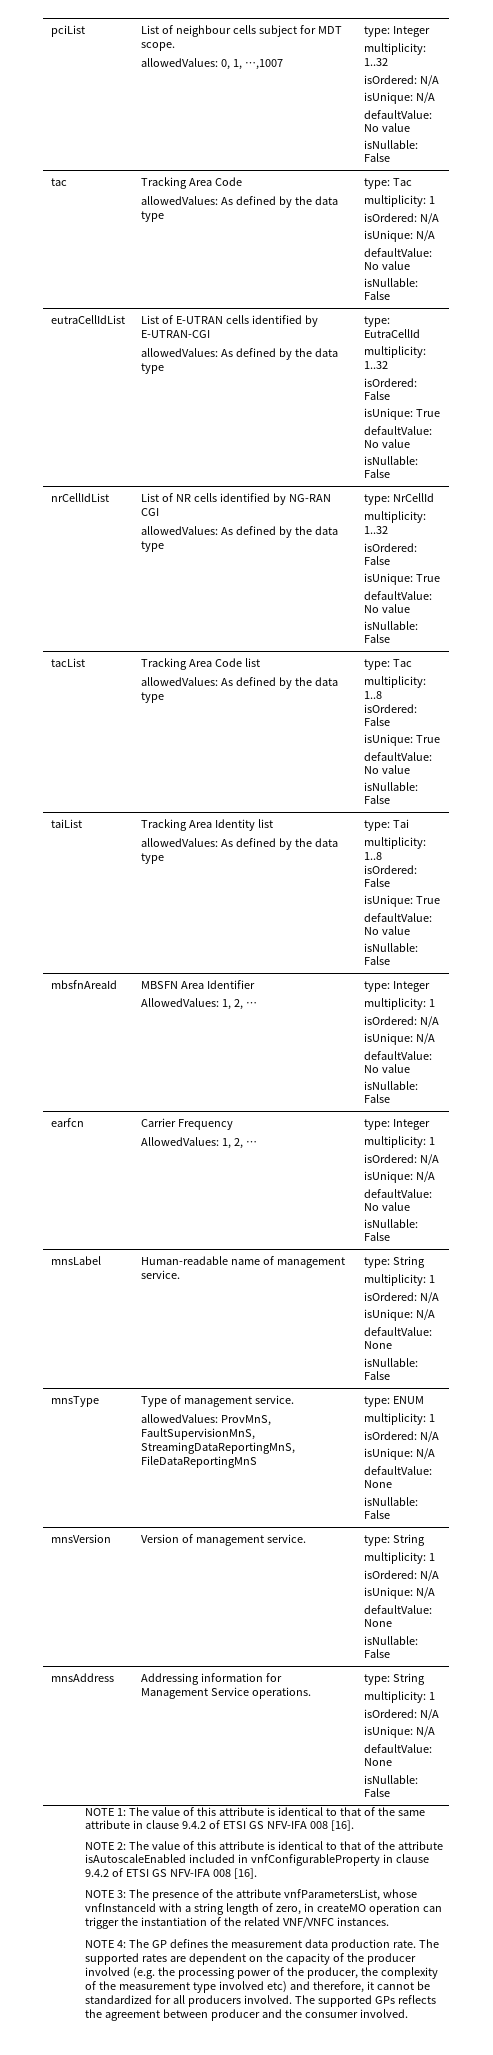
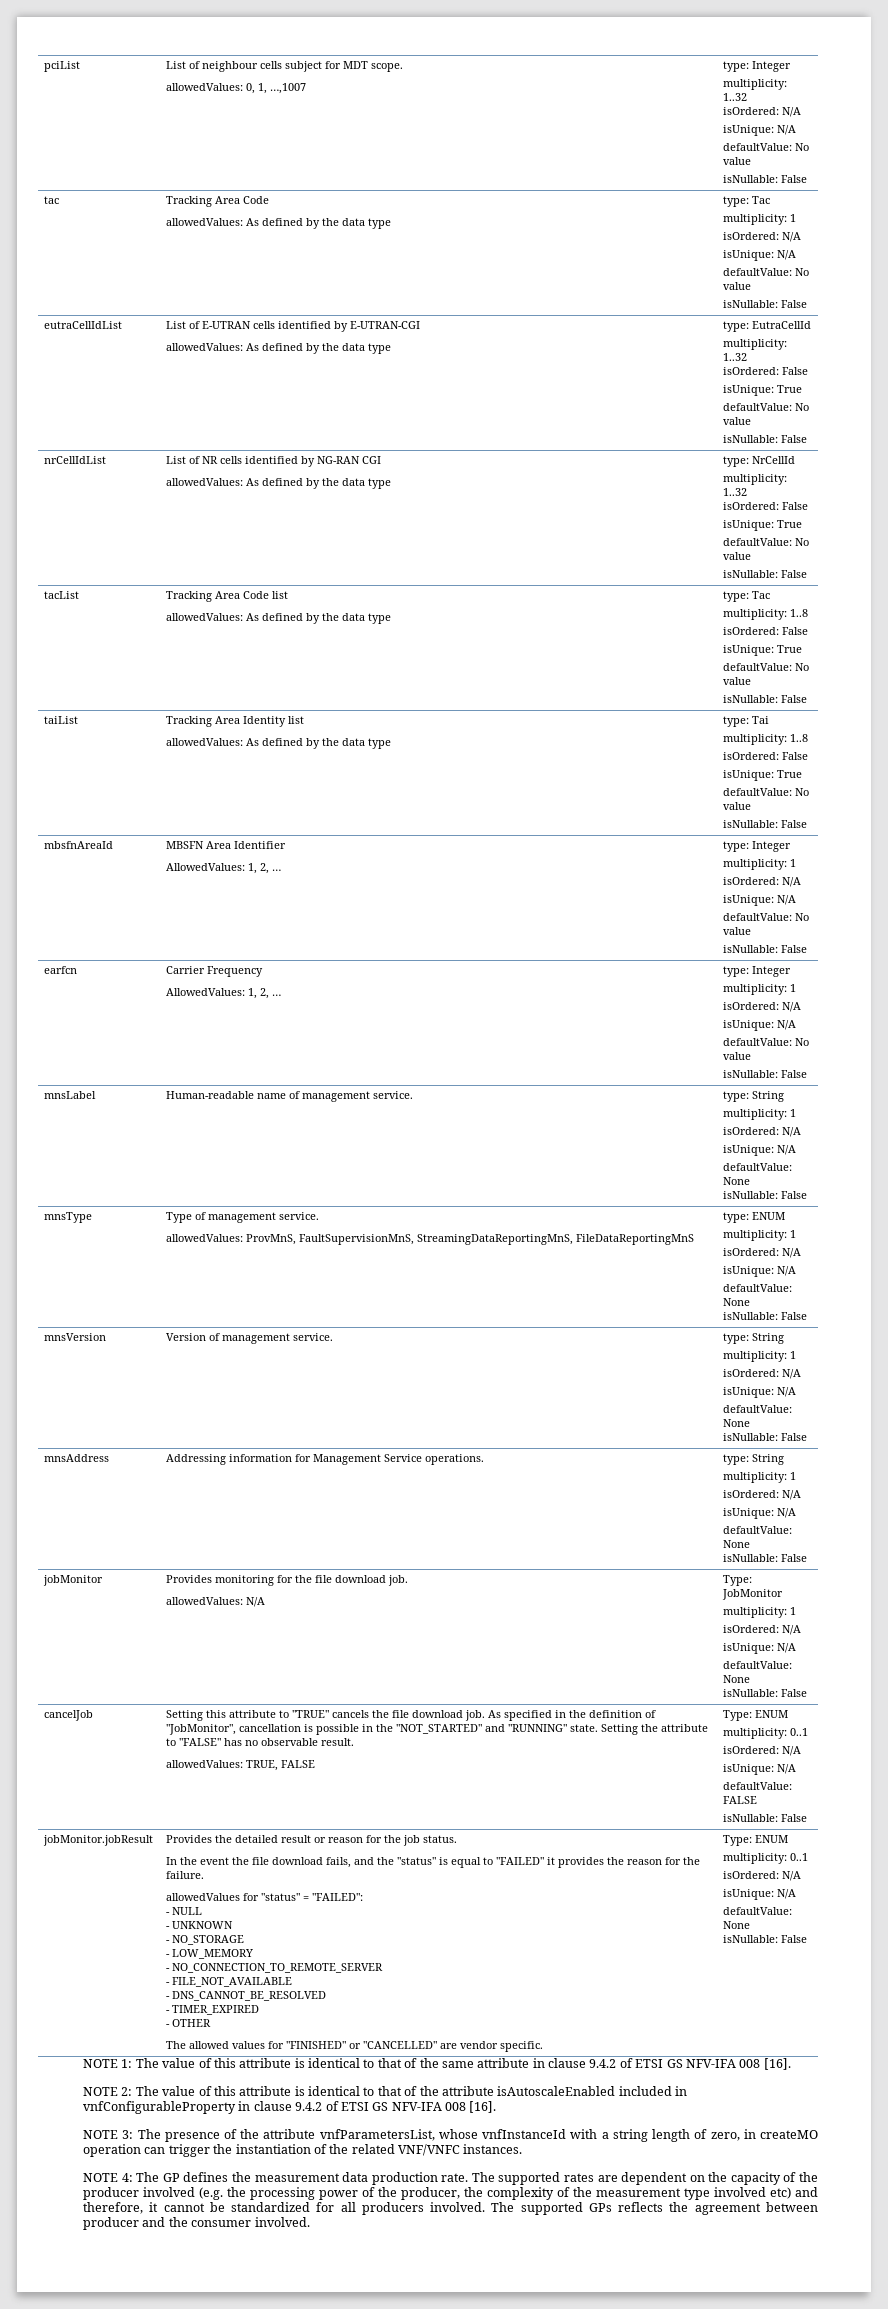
(390, 1792) none -> [43,1575,104,1586] [166,1575,409,1586] [166,1597,266,1607] [723,1575,753,1586] [722,1589,784,1600] [723,1607,797,1618] [723,1625,802,1635] [723,1643,797,1654] [723,1661,793,1669] [723,1675,751,1683] [723,1689,808,1697] [44,1710,94,1721] [166,1710,657,1721] [166,1724,709,1735] [166,1738,355,1746] [166,1760,316,1771] [723,1710,789,1721] [723,1728,809,1739] [723,1746,802,1756] [723,1764,797,1775] [723,1782,793,1790] [723,1796,758,1804] [723,1814,808,1822] [43,1835,154,1846] [166,1835,458,1846] [166,1857,701,1868] [166,1871,205,1879] [166,1893,364,1901] [166,1907,203,1915] [166,1921,234,1929] [166,1935,245,1945] [166,1949,254,1959] [166,1963,384,1973] [166,1977,293,1987] [166,1991,327,2001] [166,2005,260,2015] [166,2019,212,2027] [166,2041,544,2052] [723,1835,789,1846] [723,1853,809,1864] [723,1871,802,1881] [723,1889,797,1900] [723,1907,793,1915] [723,1921,751,1929] [723,1935,808,1943] // jobMonitor | Provides monitoring for the file download job. // allowedValues: N/A | Type: JobMonitor // multiplicity: 1 // isOrdered: N/A // isUnique: N/A // defaultValue: None // isNullable: False // cancelJob | Setting this attribute to "TRUE" cancels the file download job. As specified in the definition of "JobMonitor", cancellation is possible in the "NOT_STARTED" and "RUNNING" state. Setting the attribute to "FALSE" has no observable result. // allowedValues: TRUE, FALSE | Type: ENUM // multiplicity: 0..1 // isOrdered: N/A // isUnique: N/A // defaultValue: FALSE // isNullable: False // jobMonitor.jobResult | Provides the detailed result or reason for the job status. // In the event the file download fails, and the "status" is equal to "FAILED" it provides the reason for the failure. // allowedValues for "status" = "FAILED": // - NULL // - UNKNOWN // - NO_STORAGE // - LOW_MEMORY // - NO_CONNECTION_TO_REMOTE_SERVER // - FILE_NOT_AVAILABLE // - DNS_CANNOT_BE_RESOLVED // - TIMER_EXPIRED // - OTHER // The allowed values for "FINISHED" or "CANCELLED" are vendor specific. | Type: ENUM // multiplicity: 0..1 // isOrdered: N/A // isUnique: N/A // defaultValue: None // isNullable: False

